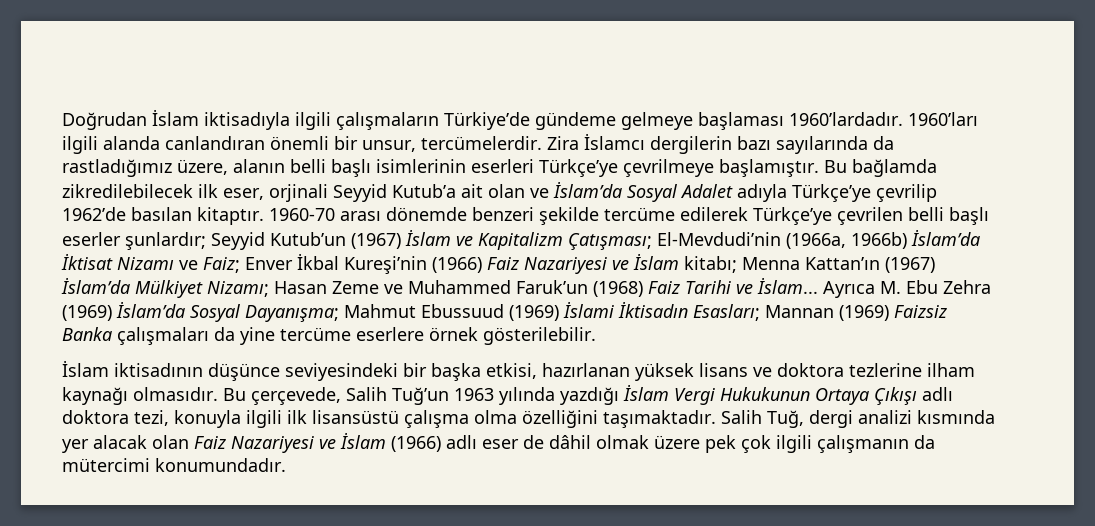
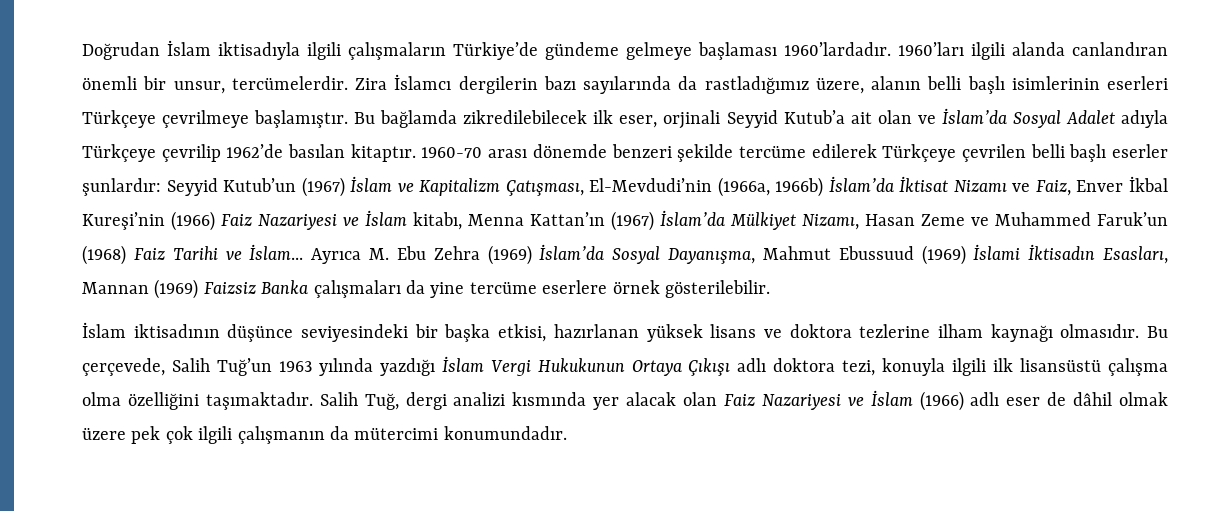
[539,159,618,177] Türkçe’ye -> [82,110,156,128] Türkçeye
[792,184,871,202] Türkçe’ye -> [82,144,156,162] Türkçeye
[753,207,832,225] Türkçe’ye -> [882,144,957,162] Türkçeye
[125,232,206,250] şunlardır; -> [82,178,161,196] şunlardır:
[568,233,652,250] Çatışması; -> [505,180,584,196] Çatışması,
[203,257,240,273] Faiz; -> [1035,180,1071,196] Faiz,
[684,256,737,273] kitabı; -> [413,212,462,230] kitabı,
[207,281,269,297] Nizamı; -> [802,214,859,230] Nizamı,
[245,305,339,322] Dayanışma; -> [668,248,755,264] Dayanışma,
[693,304,760,321] Esasları; -> [1103,246,1169,264] Esasları,

